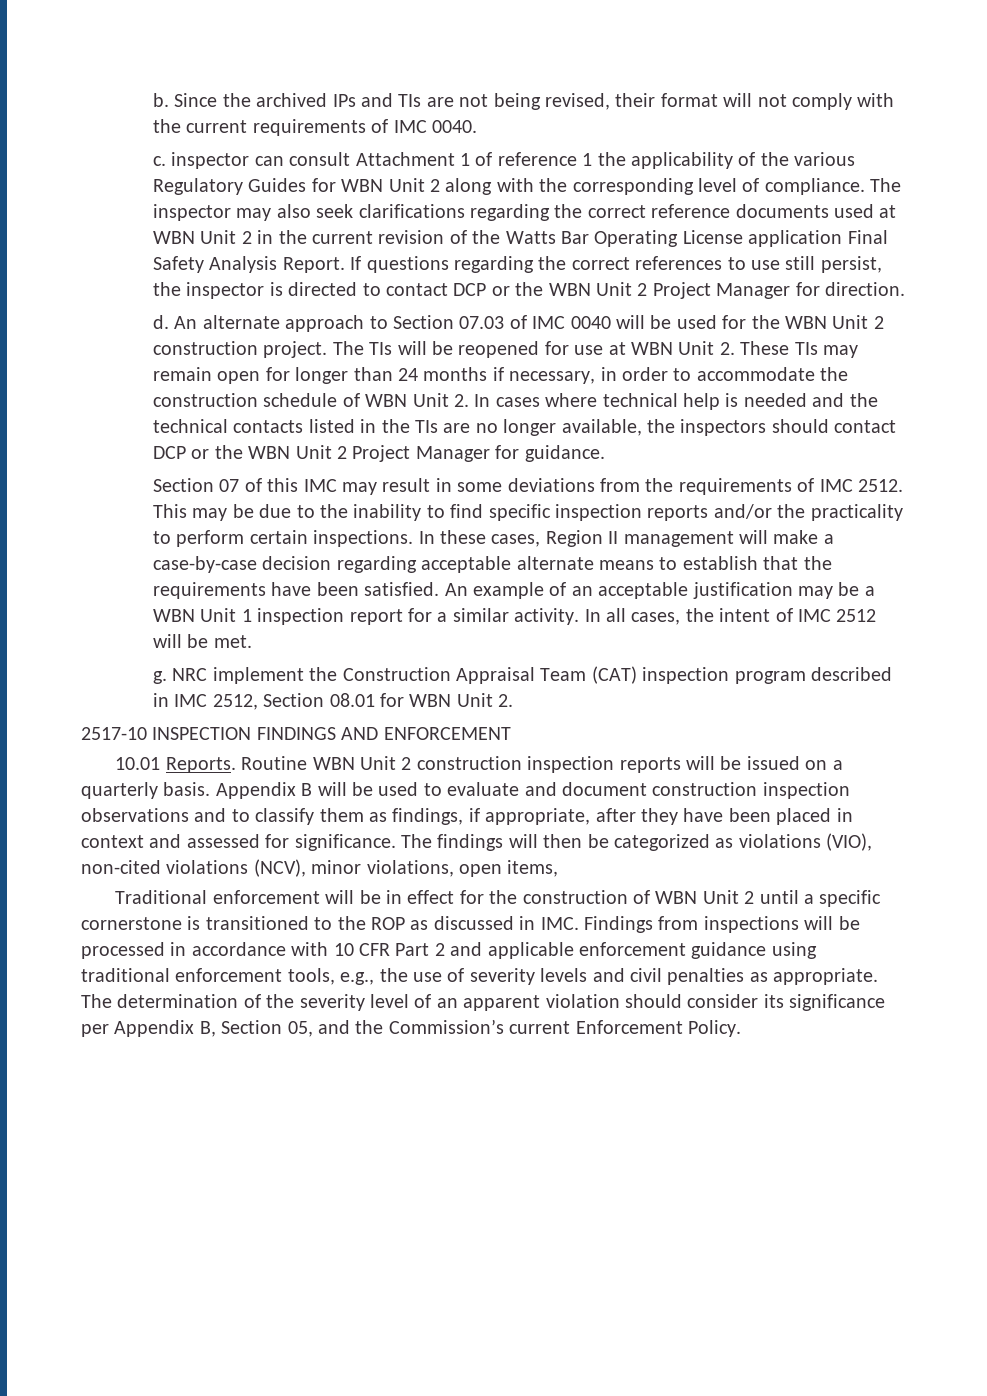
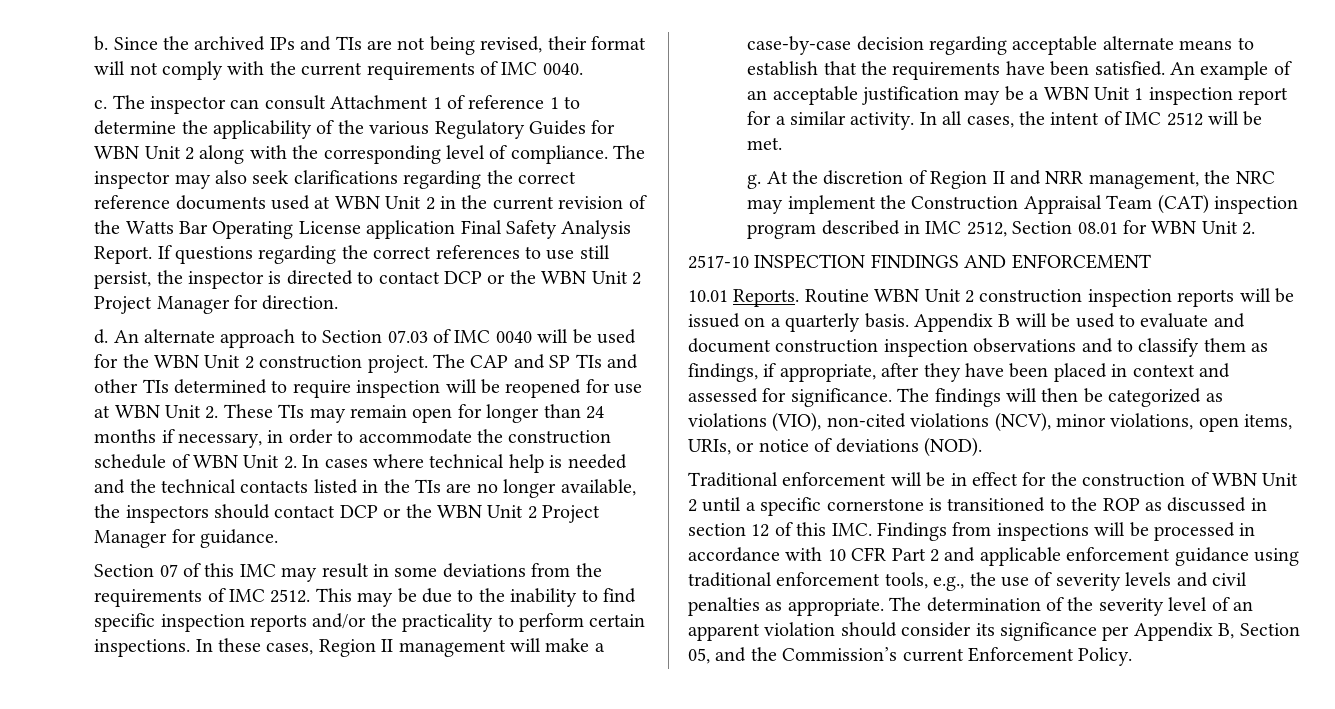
(166, 161) none -> [112,95,145,109] The
(593, 159) none -> [564,96,581,109] [94,120,177,135] to determine
[369,342,393,355] TIs -> [470,354,639,369] [94,379,441,398] CAP and SP TIs and other TIs determined to require inspection
[172,668,208,681] NRC -> [766,170,1275,189] [747,199,784,214] At the discretion of Region II and NRR management, the NRC may
(559, 868) none -> [688,437,982,457] URIs, or notice of deviations (NOD).
(536, 923) none -> [688,522,827,537] section 12 of this

